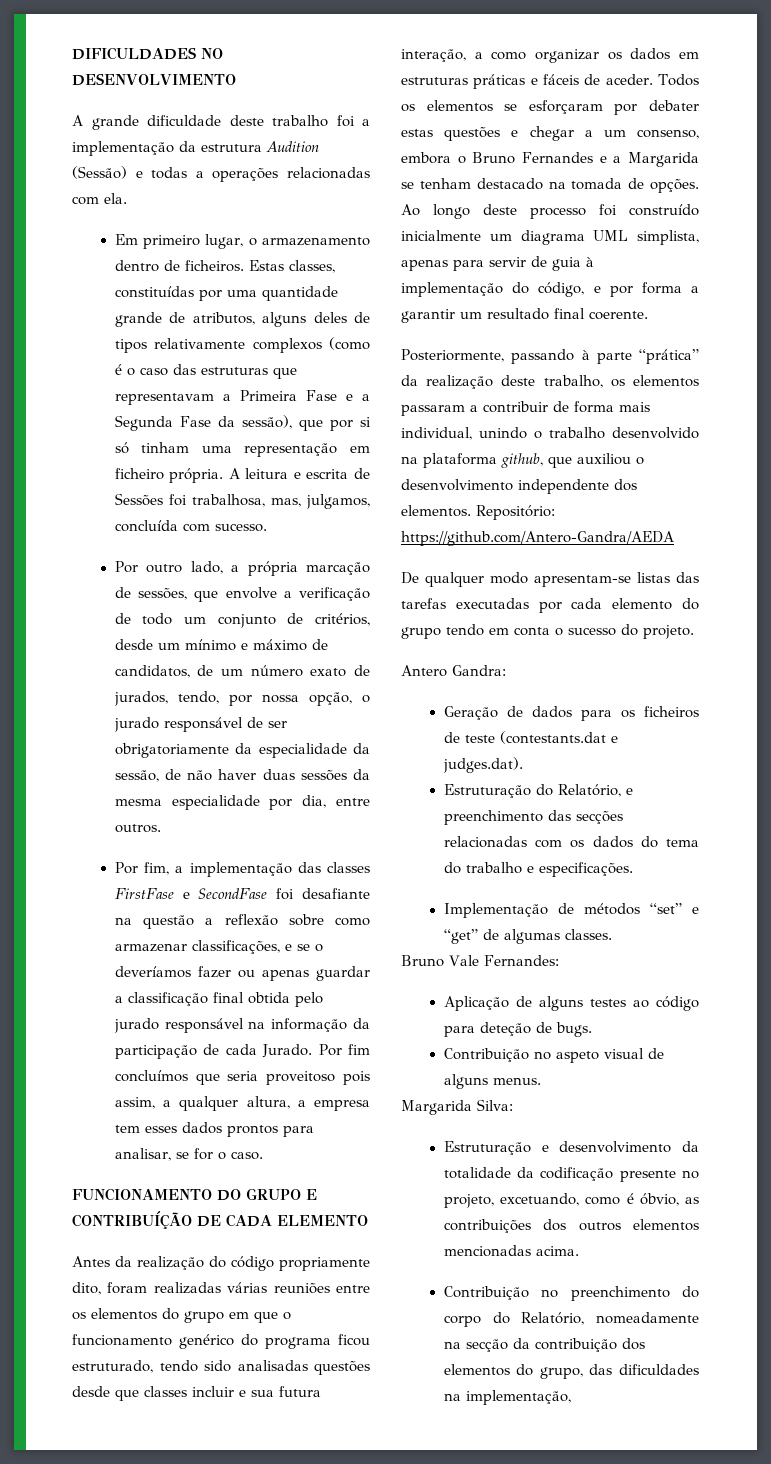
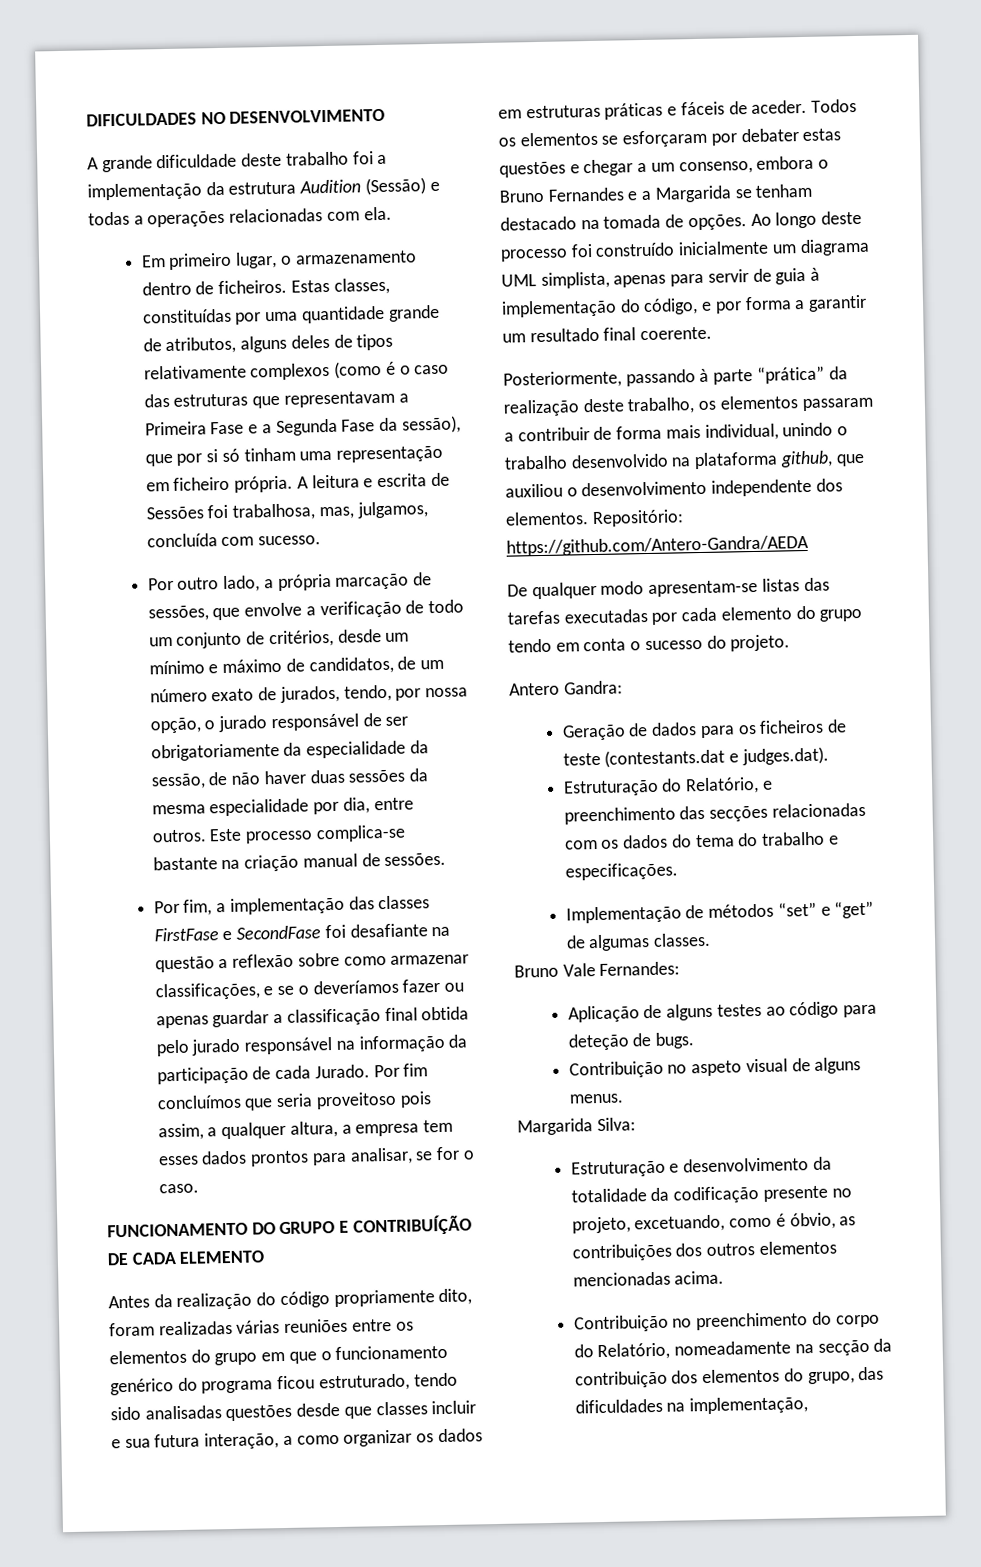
(161, 828) none -> [209,824,406,844] [152,852,447,872] Este processo complica-se bastante na criação manual de sessões.

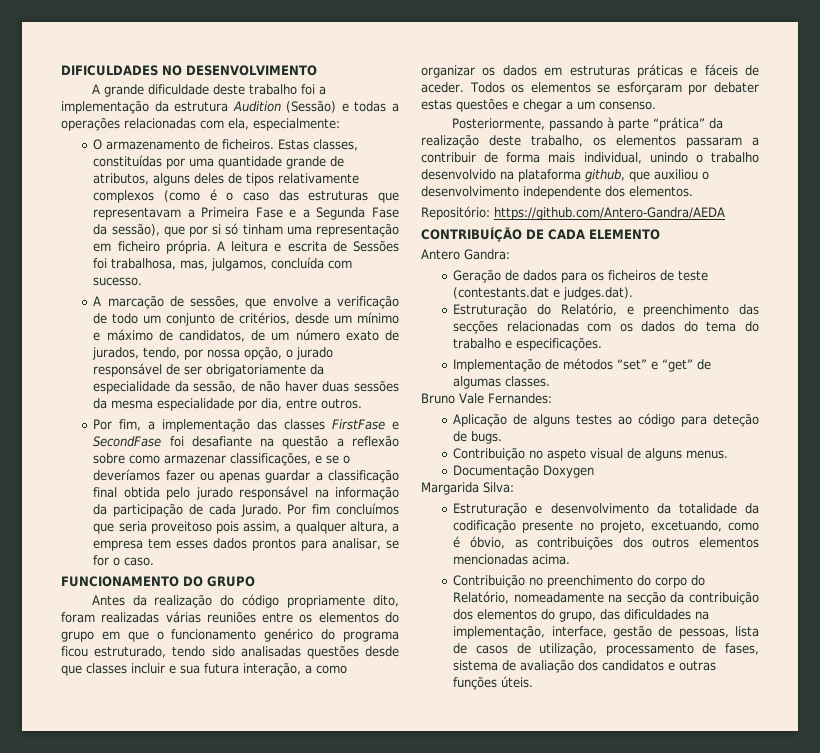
[363,206,392,221] [140,250,417,270] [141,281,192,296] ela. // Em primeiro lugar, o armazenamento dentro -> [228,118,340,131] [93,139,201,150] ela, especialmente: // O armazenamento
[147,573,332,593] Por outro lado, a própria -> [93,296,102,306] A
[209,824,406,844] [152,852,447,872] Este processo complica-se bastante na criação manual de sessões. -> (363, 403) none
[339,1214,472,1236] [107,1250,265,1266] E CONTRIBUÍÇÃO DE CADA ELEMENTO -> (255, 581) none
[678,155,830,175] [499,183,813,203] [500,210,863,231] [500,238,870,262] [501,267,821,289] [501,294,868,318] [502,326,713,343] consenso, embora o Bruno Fernandes e a Margarida se tenham destacado na tomada de opções. Ao longo deste processo foi construído inicialmente um diagrama UML simplista, apenas para servir de guia à implementação do código, e por forma a garantir um resultado final coerente. -> [599,101,656,110] consenso.
(589, 518) none -> (693, 191) //
[507,577,830,600] [507,605,864,625] [508,634,791,653] De qualquer modo apresentam-se listas das tarefas executadas por cada elemento do grupo tendo em conta o sucesso do projeto. -> [421,227,660,242] CONTRIBUÍÇÃO DE CADA ELEMENTO
(624, 1098) none -> [453,464,595,478] // Documentação Doxygen
(809, 1405) none -> [551,625,759,639] [453,642,759,656] [453,659,717,673] [453,676,534,690] interface, gestão de pessoas, lista de casos de utilização, processamento de fases, sistema de avaliação dos candidatos e outras funções úteis.

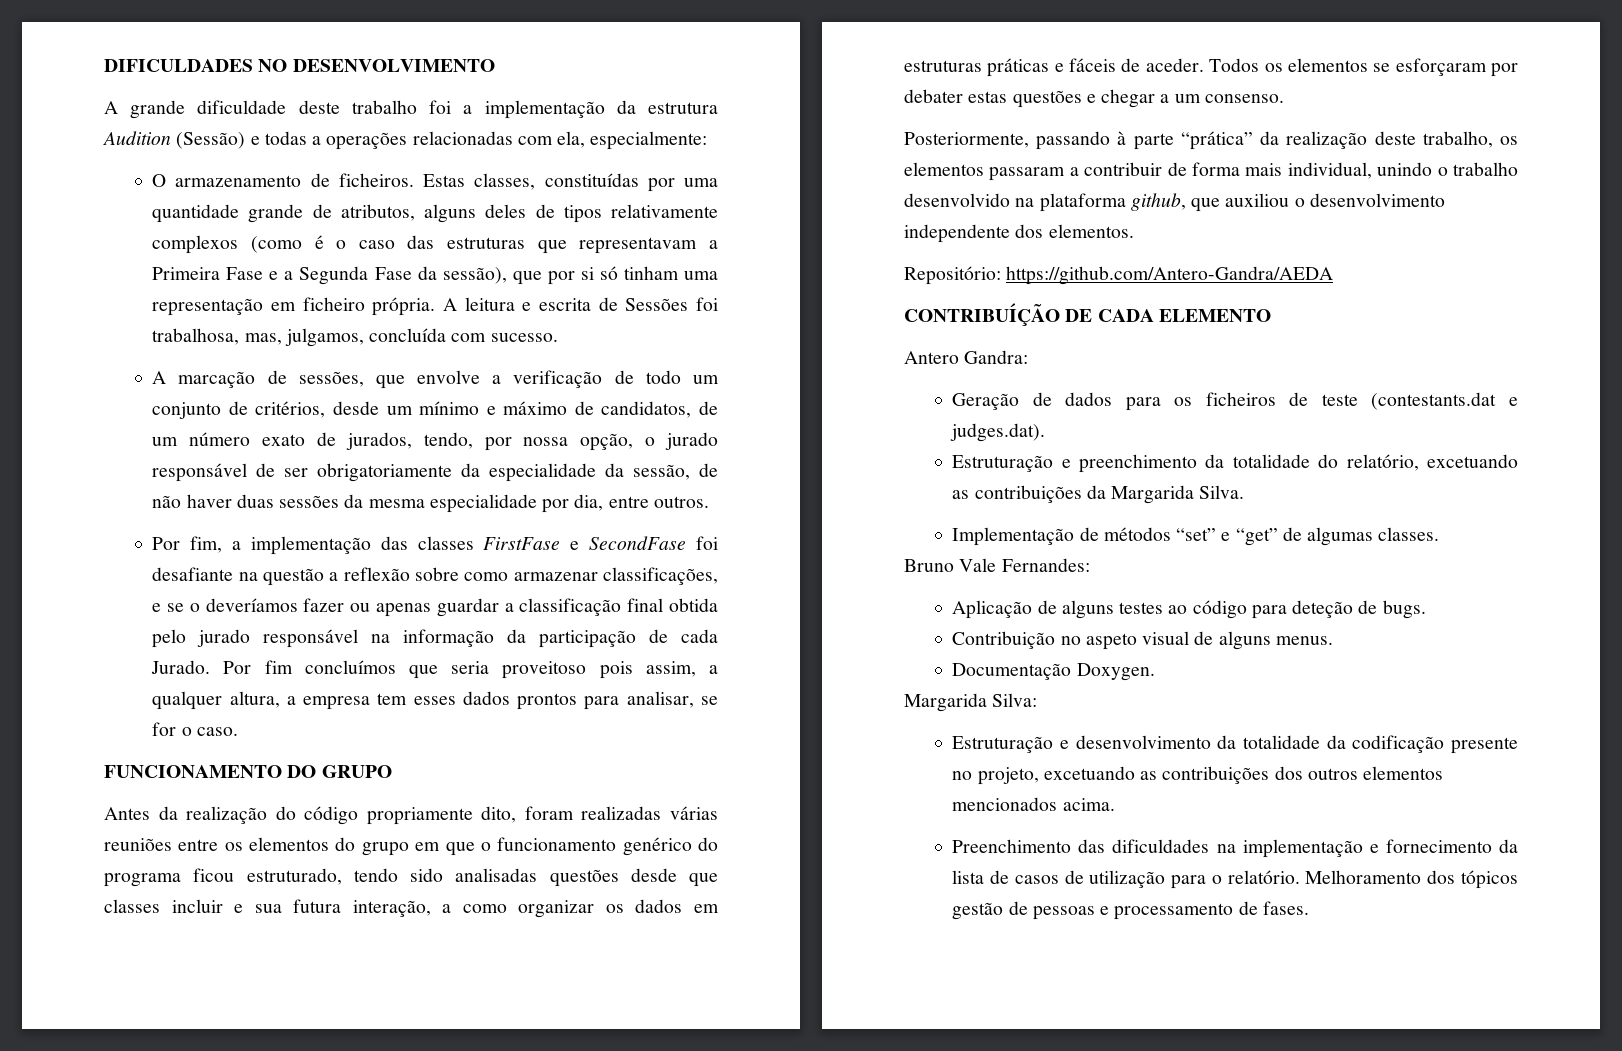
[537,303,759,317] [453,320,759,334] [453,337,603,351] do Relatório, e preenchimento das secções relacionadas com os dados do tema do trabalho e especificações. -> [1061,454,1518,473] [952,485,1245,504] e preenchimento da totalidade do relatório, excetuando as contribuições da Margarida Silva.
[543,465,595,478] Doxygen -> [1076,663,1155,681] Doxygen.
[650,520,759,532] [453,536,505,549] excetuando, como é óbvio, -> [1043,766,1135,780] excetuando
[453,554,529,565] mencionadas -> [952,797,1058,811] mencionados
[453,574,706,588] [453,591,759,605] [453,609,710,622] [453,625,759,639] [453,642,759,656] [453,659,717,673] [453,676,534,690] Contribuição no preenchimento do corpo do Relatório, nomeadamente na secção da contribuição dos elementos do grupo, das dificuldades na implementação, interface, gestão de pessoas, lista de casos de utilização, processamento de fases, sistema de avaliação dos candidatos e outras funções úteis. -> [952,839,1518,858] [952,870,1518,889] [952,901,1309,920] Preenchimento das dificuldades na implementação e fornecimento da lista de casos de utilização para o relatório. Melhoramento dos tópicos gestão de pessoas e processamento de fases.

